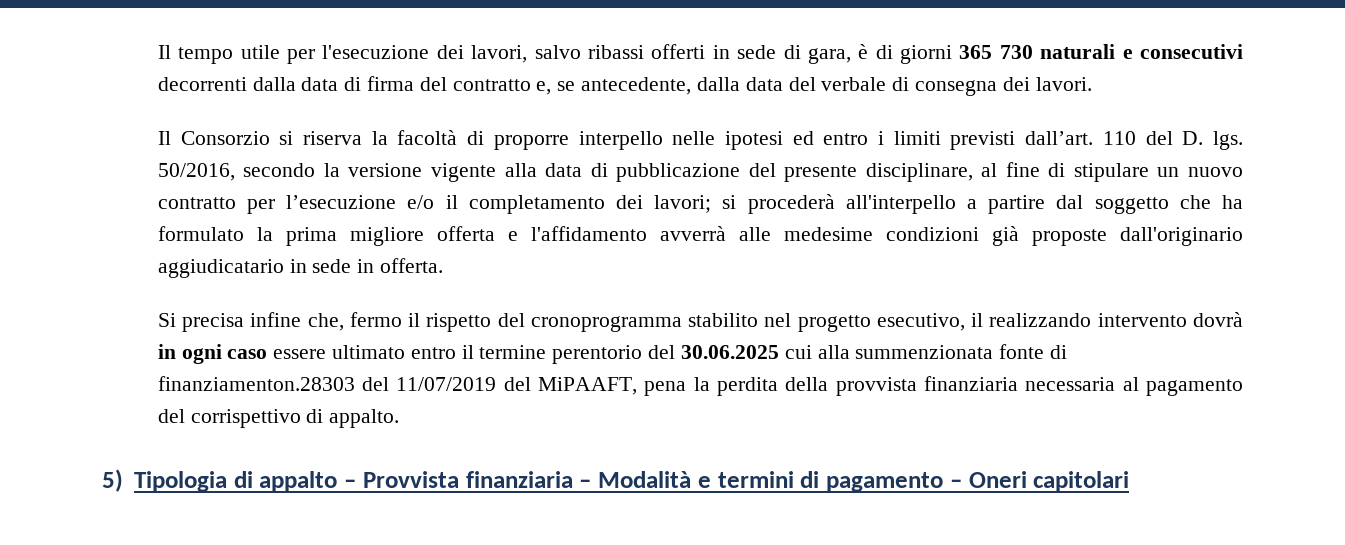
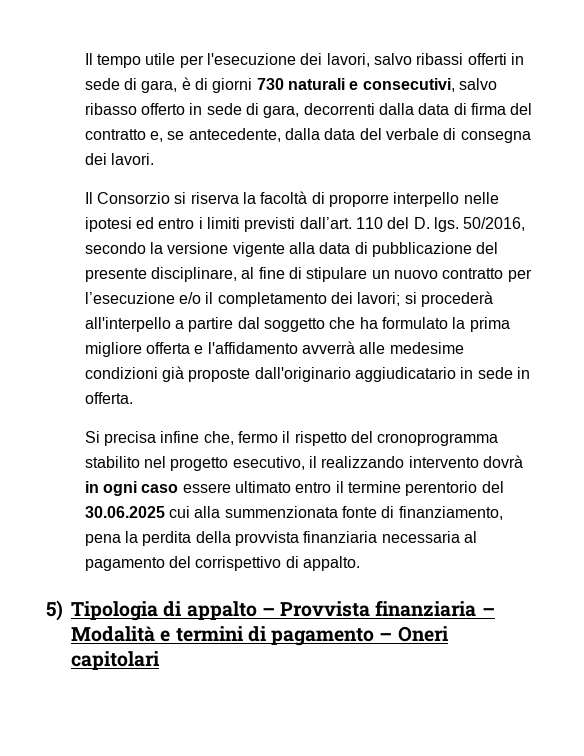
[959,45,993,59] 365 -> (253, 85) none
[1139,44,1243,59] consecutivi -> [362,78,497,92] [84,103,300,118] consecutivi, salvo ribasso offerto in sede di gara,
[157,376,638,395] finanziamenton.28303 del 11/07/2019 del MiPAAFT, -> [398,506,503,520] finanziamento,

